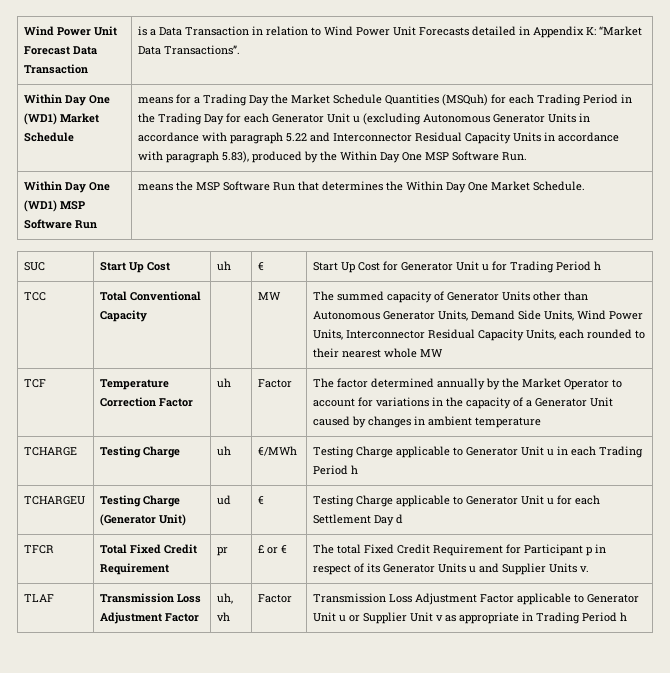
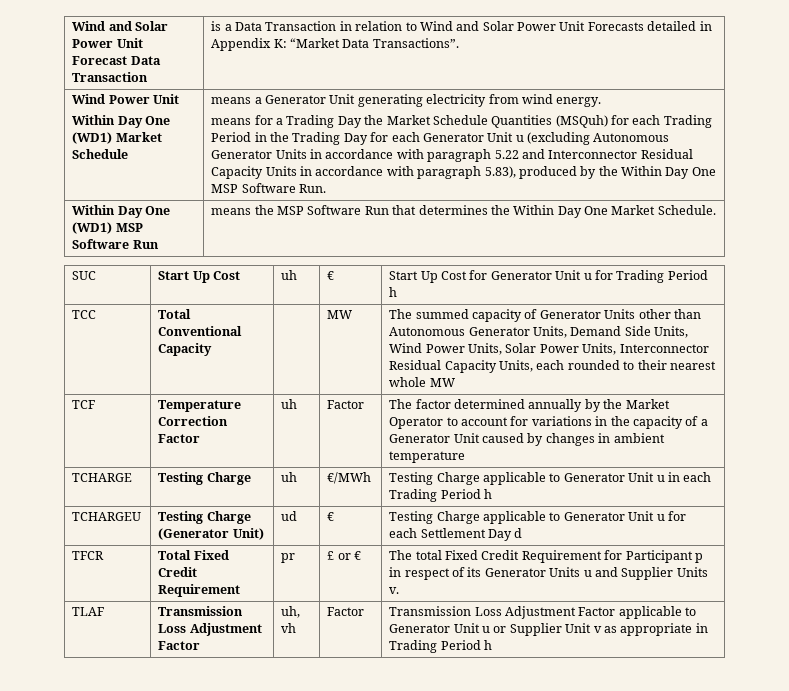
[24,26,55,36] Wind -> [72,21,169,31] Wind and Solar
(354, 31) none -> [456,21,514,31] and Solar
(241, 50) none -> [72,94,180,104] Wind Power Unit //
(174, 100) none -> [254,94,602,107] [211,118,252,125] a Generator Unit generating electricity from wind energy. // means
(344, 334) none -> [505,343,617,355] Solar Power Units,

